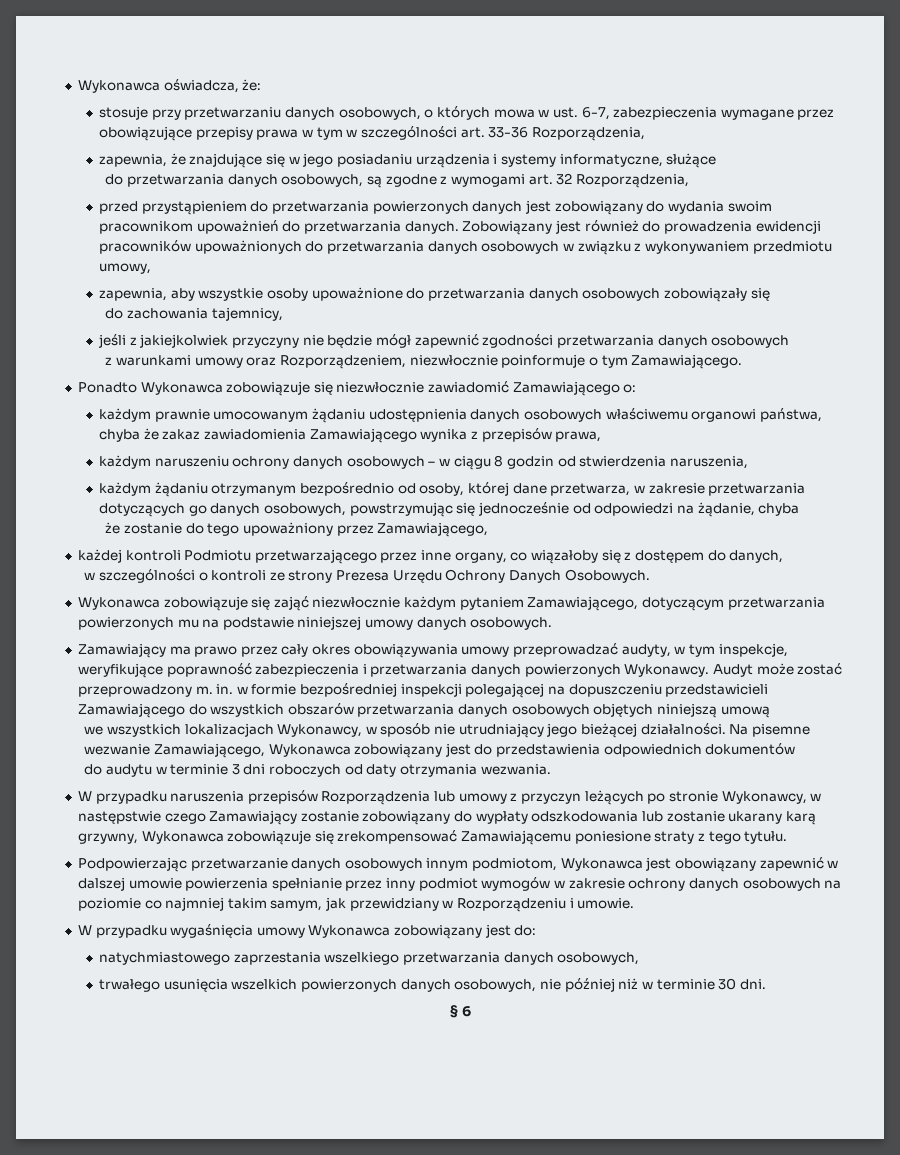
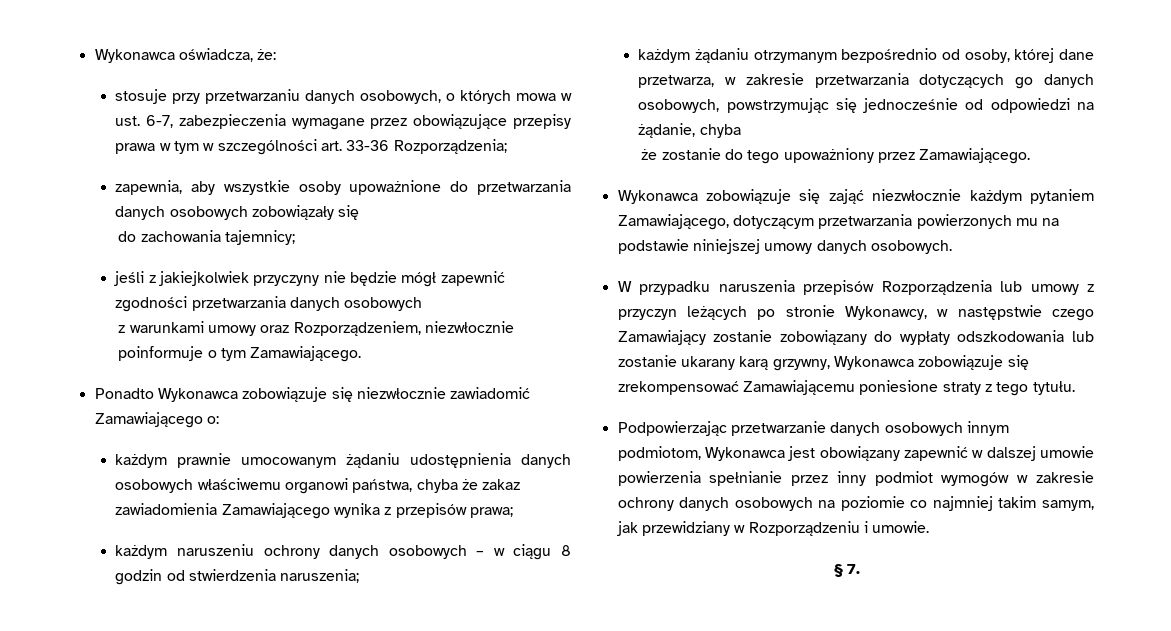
[531,127,645,141] [99,153,717,168] [105,173,689,188] [99,200,772,215] [99,220,821,235] [99,240,832,255] [99,263,152,274] Rozporządzenia, // zapewnia, że znajdujące się w jego posiadaniu urządzenia i systemy informatyczne, służące // do przetwarzania danych osobowych, są zgodne z wymogami art. 32 Rozporządzenia, // przed przystąpieniem do przetwarzania powierzonych danych jest zobowiązany do wydania swoim pracownikom upoważnień do przetwarzania danych. Zobowiązany jest również do prowadzenia ewidencji pracowników upoważnionych do przetwarzania danych osobowych w związku z wykonywaniem przedmiotu umowy, -> [393,139,507,154] Rozporządzenia;
[211,307,283,321] tajemnicy, -> [225,230,296,245] tajemnicy;
[555,431,602,442] prawa, -> [469,507,513,518] prawa;
[669,456,748,469] naruszenia, -> [280,569,360,583] naruszenia;
[377,522,489,537] [77,549,784,564] [84,569,650,583] Zamawiającego, // każdej kontroli Podmiotu przetwarzającego przez inne organy, co wiązałoby się z dostępem do danych, // w szczególności o kontroli ze strony Prezesa Urzędu Ochrony Danych Osobowych. -> [919,148,1031,164] Zamawiającego.
[77,643,788,658] [77,663,843,678] [77,683,769,698] [77,703,770,718] [84,723,810,738] [84,743,796,758] [84,764,551,777] // Zamawiający ma prawo przez cały okres obowiązywania umowy przeprowadzać audyty, w tym inspekcje, weryfikujące poprawność zabezpieczenia i przetwarzania danych powierzonych Wykonawcy. Audyt może zostać przeprowadzony m. in. w formie bezpośredniej inspekcji polegającej na dopuszczeniu przedstawicieli Zamawiającego do wszystkich obszarów przetwarzania danych osobowych objętych niniejszą umową // we wszystkich lokalizacjach Wykonawcy, w sposób nie utrudniający jego bieżącej działalności. Na pisemne wezwanie Zamawiającego, Wykonawca zobowiązany jest do przedstawienia odpowiednich dokumentów // do audytu w terminie 3 dni roboczych od daty otrzymania wezwania. -> (952, 247) none
[77,924,537,939] [99,952,640,965] [99,978,766,992] // W przypadku wygaśnięcia umowy Wykonawca zobowiązany jest do: // natychmiastowego zaprzestania wszelkiego przetwarzania danych osobowych, // trwałego usunięcia wszelkich powierzonych danych osobowych, nie później niż w terminie 30 dni. -> (930, 527) none
[461,1006,471,1017] 6 -> [847,564,861,574] 7.

